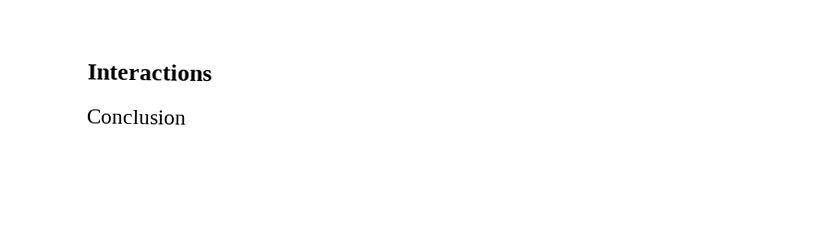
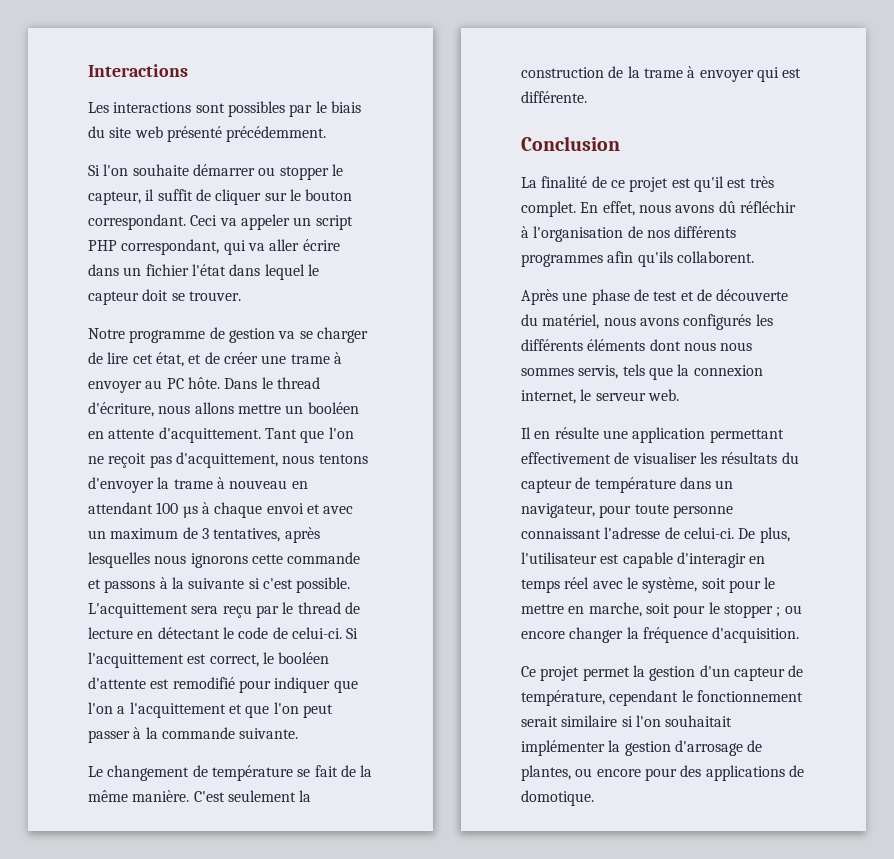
[86,109,187,125] Conclusion -> [88,101,361,117] [88,126,327,142] [88,164,343,180] [88,189,353,205] [88,214,353,230] [88,239,340,255] [88,264,319,280] [88,289,241,305] [88,327,368,343] [88,352,342,367] [88,377,320,393] [88,402,359,417] [88,427,354,443] [88,452,368,468] [88,477,308,493] [88,502,354,518] [88,527,320,543] [88,552,361,568] [88,577,351,593] [88,602,360,618] [88,627,359,639] [88,652,330,668] [88,677,358,693] [88,702,333,718] [88,727,299,743] [88,765,373,781] [88,790,312,802] [521,66,802,82] [521,91,587,103] [521,136,620,151] [521,176,774,192] [521,201,796,217] [521,226,737,242] [521,251,754,267] [521,289,789,305] [521,314,773,330] [521,339,753,351] [521,364,763,380] [521,389,679,404] [521,427,784,443] [521,452,799,464] [521,477,734,493] [521,503,733,518] [521,527,790,543] [521,552,766,568] [521,577,776,593] [521,602,802,618] [521,627,800,643] [521,665,804,681] [521,690,803,706] [521,715,733,727] [521,740,763,756] [521,765,804,781] [521,790,594,806] Les interactions sont possibles par le biais du site web présenté précédemment. // Si l'on souhaite démarrer ou stopper le capteur, il suffit de cliquer sur le bouton correspondant. Ceci va appeler un script PHP correspondant, qui va aller écrire dans un fichier l'état dans lequel le capteur doit se trouver. // Notre programme de gestion va se charger de lire cet état, et de créer une trame à envoyer au PC hôte. Dans le thread d'écriture, nous allons mettre un booléen en attente d'acquittement. Tant que l'on ne reçoit pas d'acquittement, nous tentons d'envoyer la trame à nouveau en attendant 100 µs à chaque envoi et avec un maximum de 3 tentatives, après lesquelles nous ignorons cette commande et passons à la suivante si c'est possible. L'acquittement sera reçu par le thread de lecture en détectant le code de celui-ci. Si l'acquittement est correct, le booléen d'attente est remodifié pour indiquer que l'on a l'acquittement et que l'on peut passer à la commande suivante. // Le changement de température se fait de la même manière. C'est seulement la construction de la trame à envoyer qui est différente. // Conclusion // La finalité de ce projet est qu'il est très complet. En effet, nous avons dû réfléchir à l'organisation de nos différents programmes afin qu'ils collaborent. // Après une phase de test et de découverte du matériel, nous avons configurés les différents éléments dont nous nous sommes servis, tels que la connexion internet, le serveur web. // Il en résulte une application permettant effectivement de visualiser les résultats du capteur de température dans un navigateur, pour toute personne connaissant l'adresse de celui-ci. De plus, l'utilisateur est capable d'interagir en temps réel avec le système, soit pour le mettre en marche, soit pour le stopper ; ou encore changer la fréquence d'acquisition. // Ce projet permet la gestion d'un capteur de température, cependant le fonctionnement serait similaire si l'on souhaitait implémenter la gestion d'arrosage de plantes, ou encore pour des applications de domotique.

